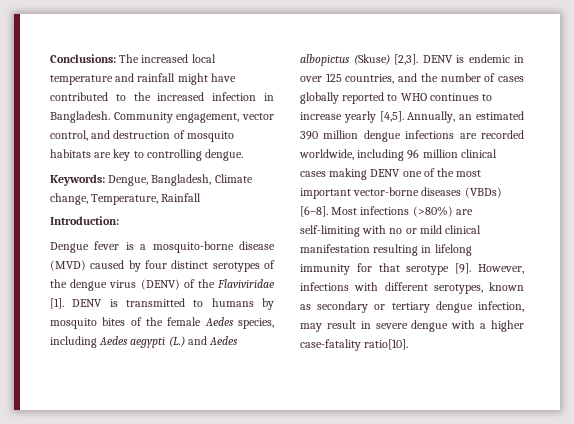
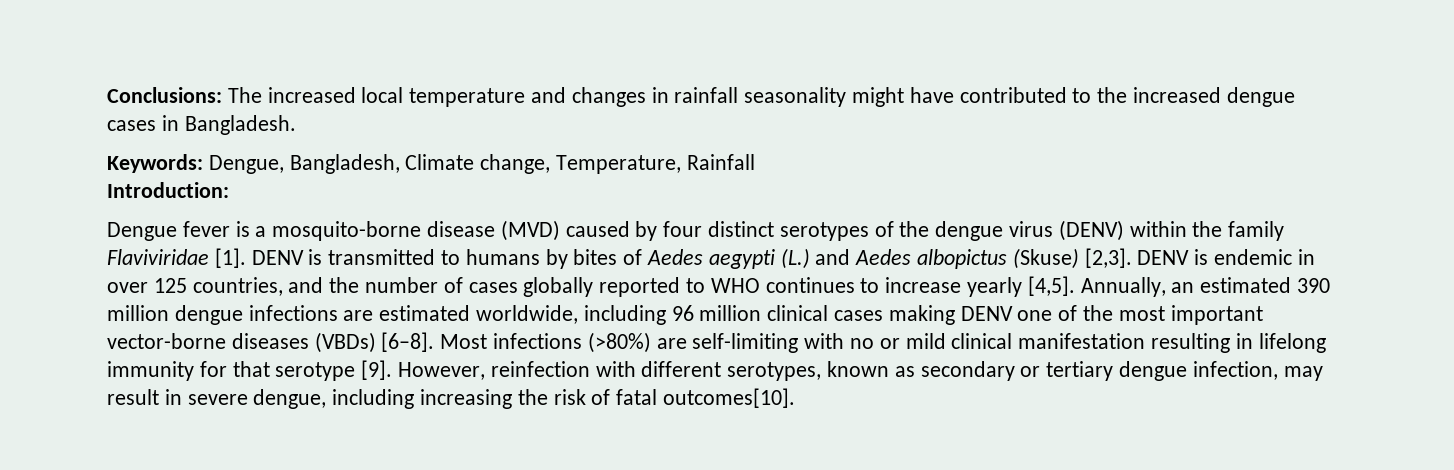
[137,73,176,82] rainfall -> [571,87,847,107] changes in rainfall seasonality
[212,92,257,101] infection -> [1226,87,1295,107] [107,120,156,131] dengue cases
[113,112,274,123] [50,130,234,142] [50,149,244,161] Community engagement, vector control, and destruction of mosquito habitats are key to controlling dengue. -> (296, 125) none
[183,279,215,288] of the -> [1129,221,1285,241] within the family
[50,318,97,329] mosquito -> (568, 259) none
[146,317,274,329] [50,336,97,348] the female Aedes species, including -> (643, 257) none
[481,130,524,139] recorded -> [379,305,471,321] estimated
[300,282,349,291] infections -> [490,361,590,377] reinfection
[411,320,524,332] [300,339,409,351] dengue with a higher case-fatality ratio[10]. -> [253,388,796,409] dengue, including increasing the risk of fatal outcomes[10].

